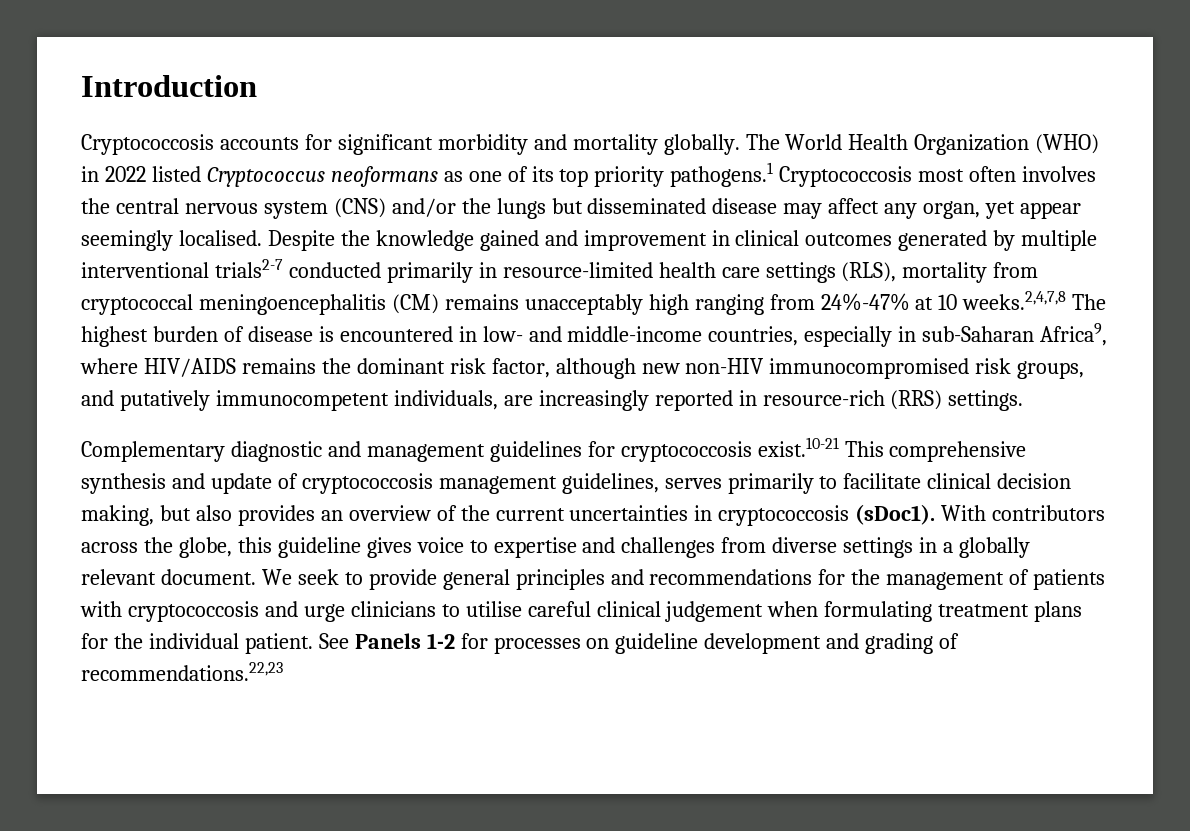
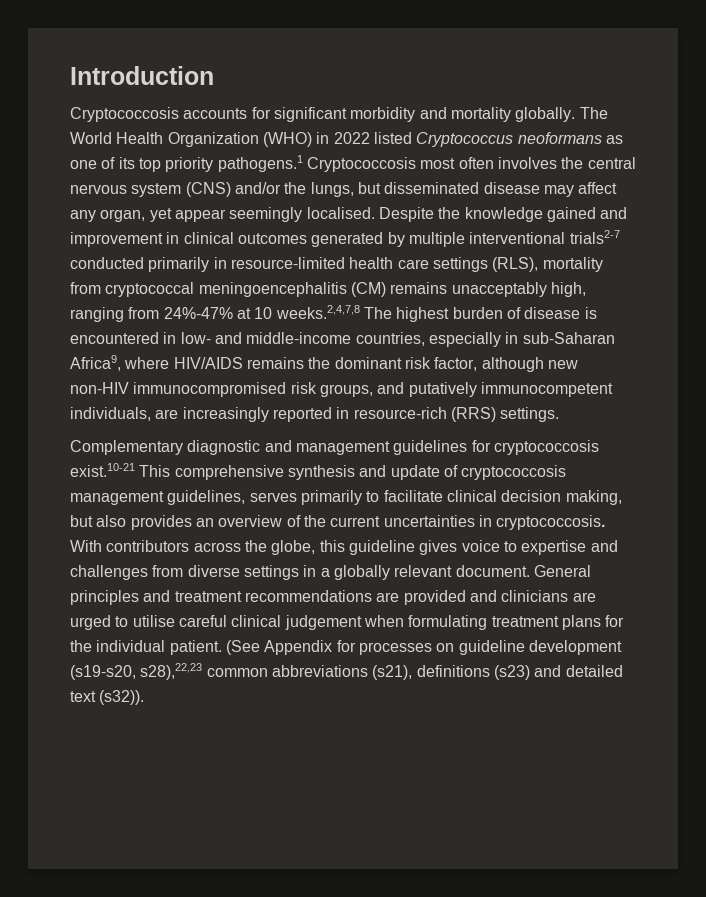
[496,198,546,219] lungs -> [310,182,354,197] lungs,
[648,294,689,315] high -> [550,282,586,297] high,
[718,504,936,526] cryptococcosis (sDoc1). -> [496,515,606,530] cryptococcosis.
[261,569,1106,590] [80,601,436,622] We seek to provide general principles and recommendations for the management of patients with cryptococcosis and urge clinicians -> [533,565,591,577] [70,590,596,605] [70,615,111,630] General principles and treatment recommendations are provided and clinicians are urged
[318,633,455,649] See Panels 1-2 -> [225,640,333,655] (See Appendix
[826,633,960,654] [81,662,283,681] and grading of recommendations.22,23 -> [70,663,623,680] [70,690,145,705] (s19-s20, s28),22,23 common abbreviations (s21), definitions (s23) and detailed text (s32)).

